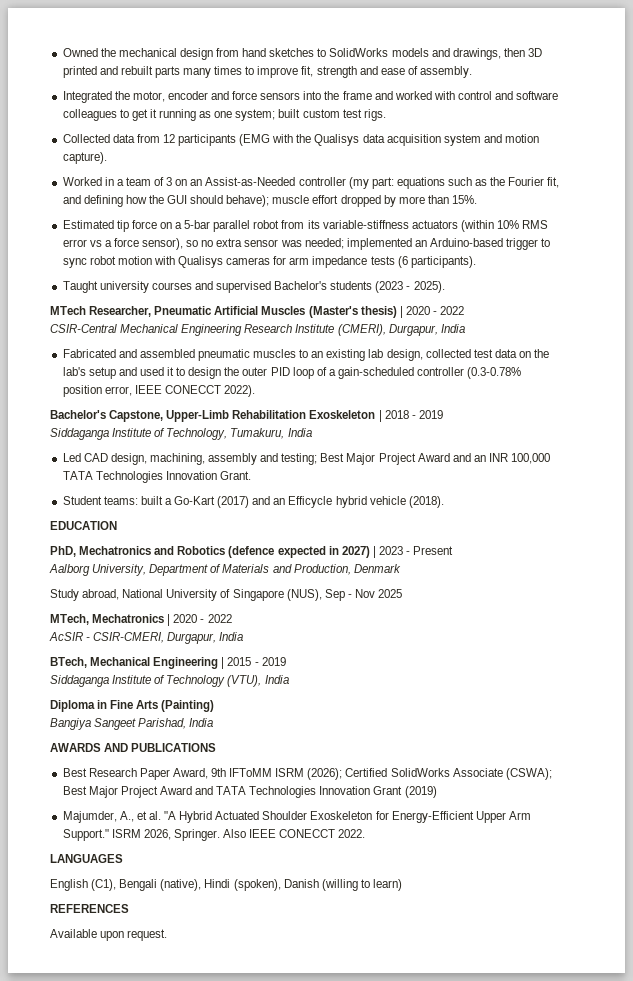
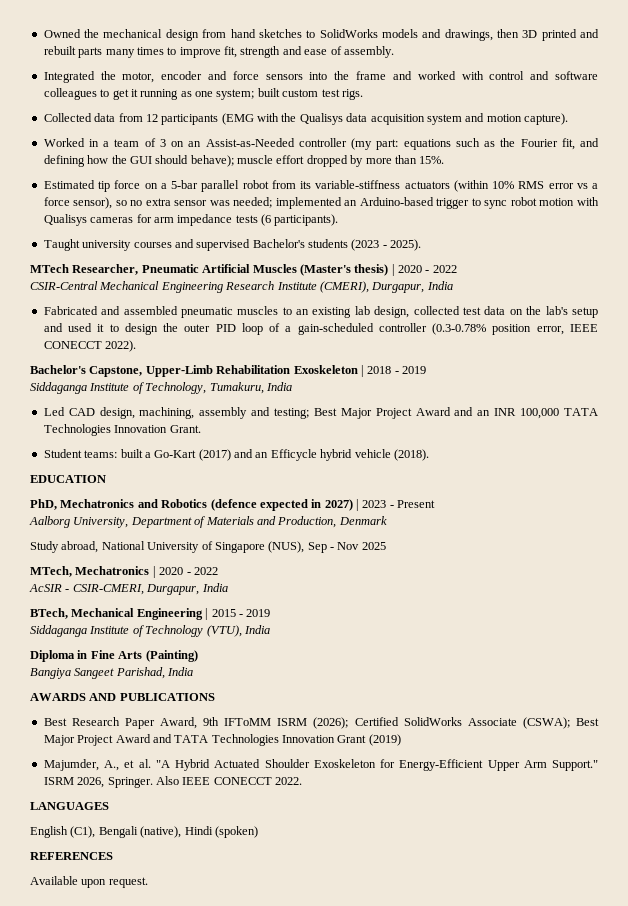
[233,879,402,891] (spoken), Danish (willing to learn) -> [214,826,258,838] (spoken)

